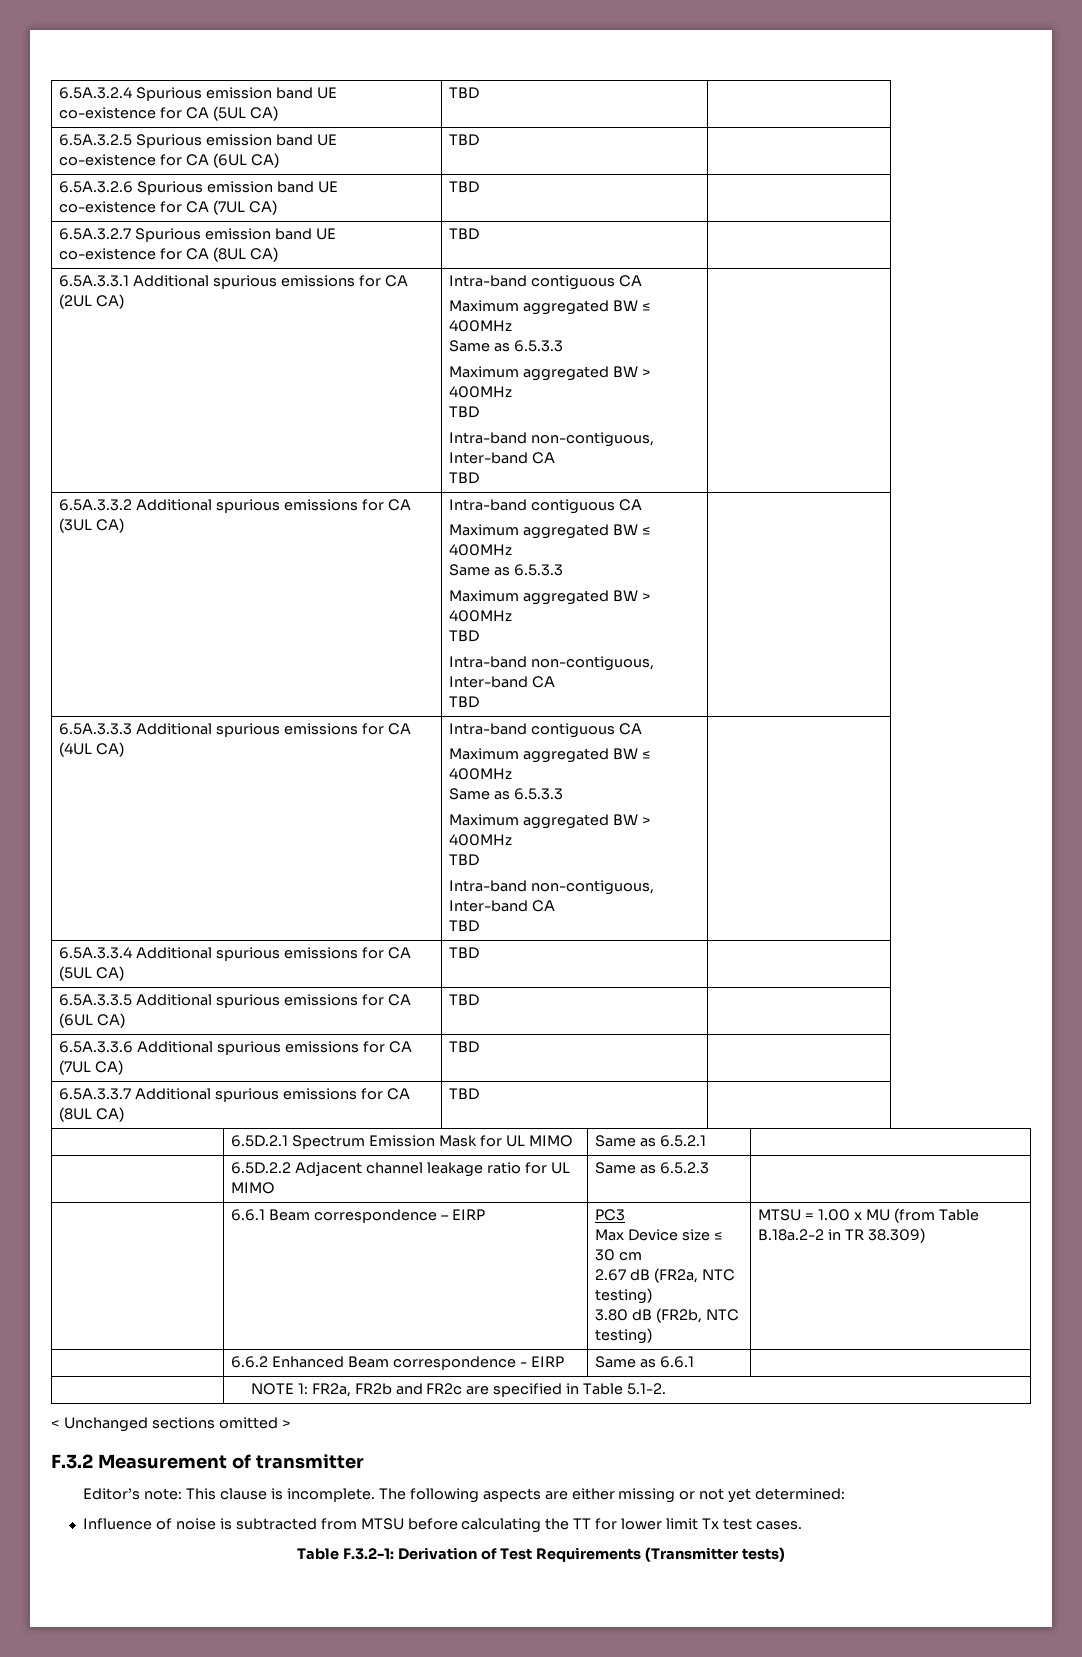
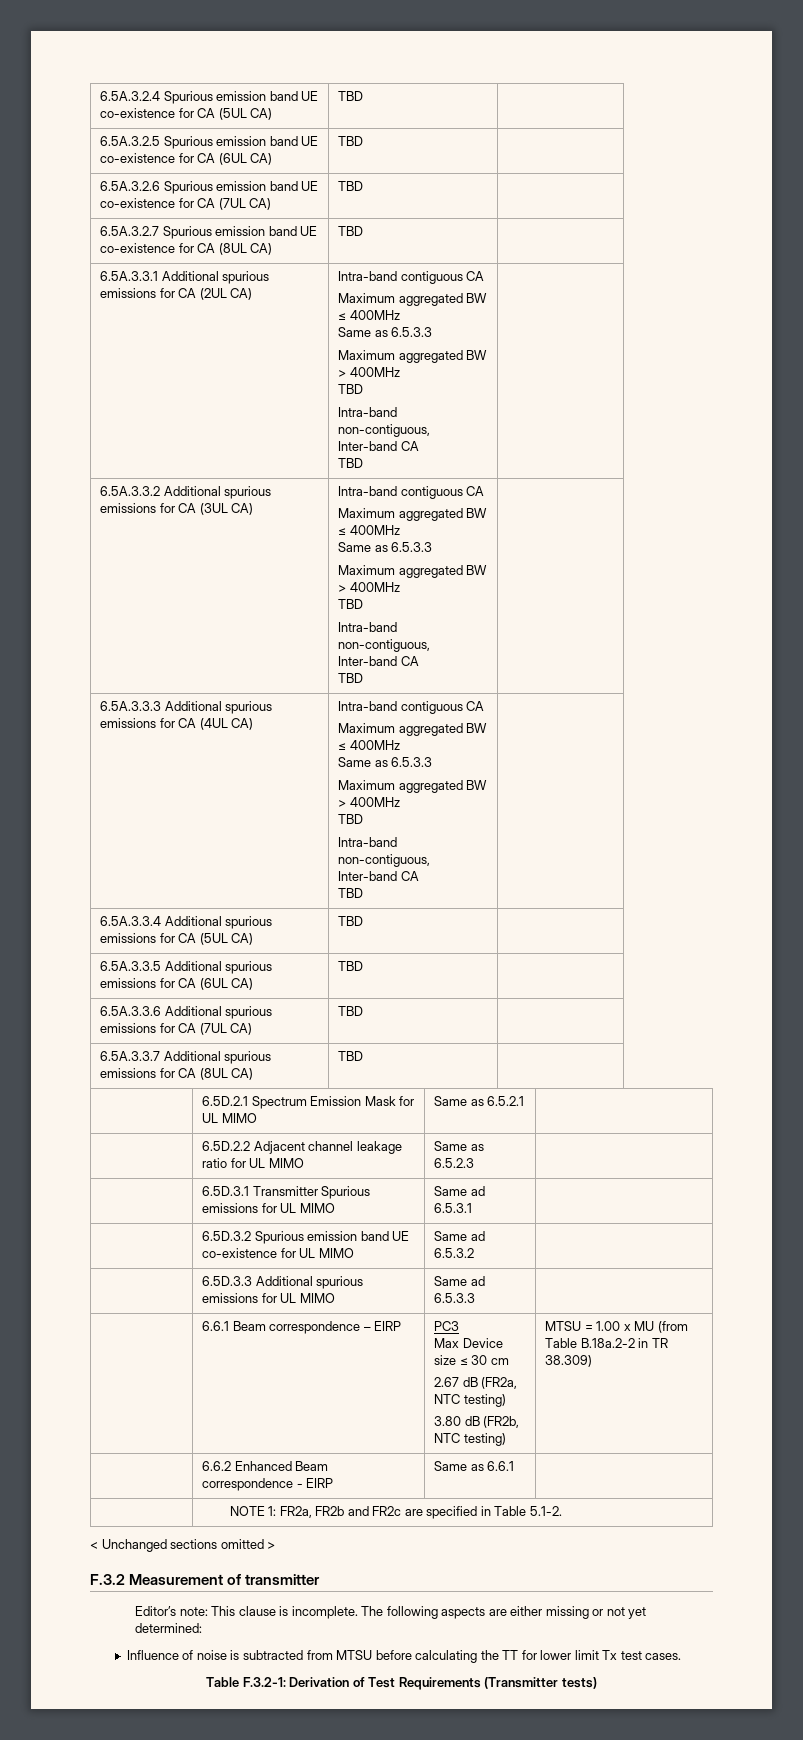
(710, 1168) none -> [202,1186,371,1199] [202,1203,335,1213] [434,1186,485,1196] [434,1203,473,1213] [202,1231,410,1244] [202,1248,354,1258] [434,1231,485,1241] [434,1248,475,1258] [202,1276,364,1289] [202,1293,335,1303] [434,1276,485,1286] [434,1293,476,1303] // | 6.5D.3.1 Transmitter Spurious emissions for UL MIMO | Same ad 6.5.3.1 | // | 6.5D.3.2 Spurious emission band UE co-existence for UL MIMO | Same ad 6.5.3.2 | // | 6.5D.3.3 Additional spurious emissions for UL MIMO | Same ad 6.5.3.3 |

